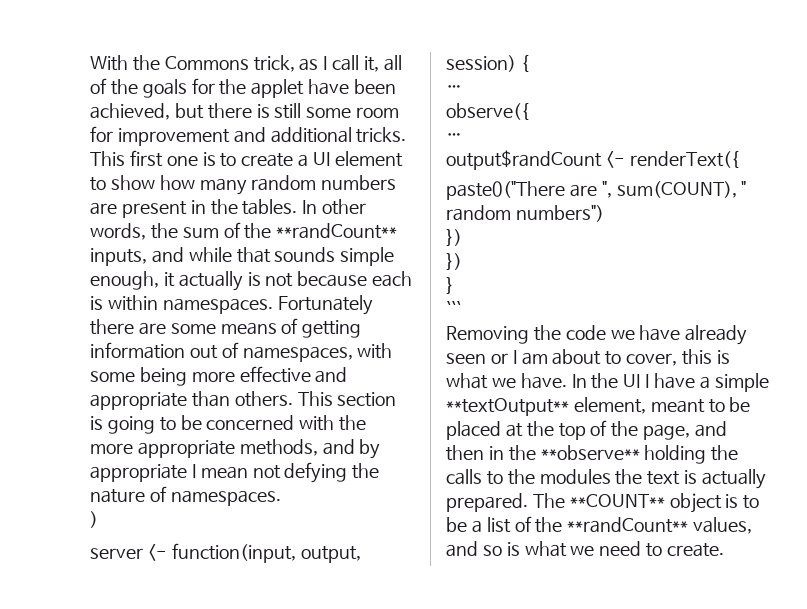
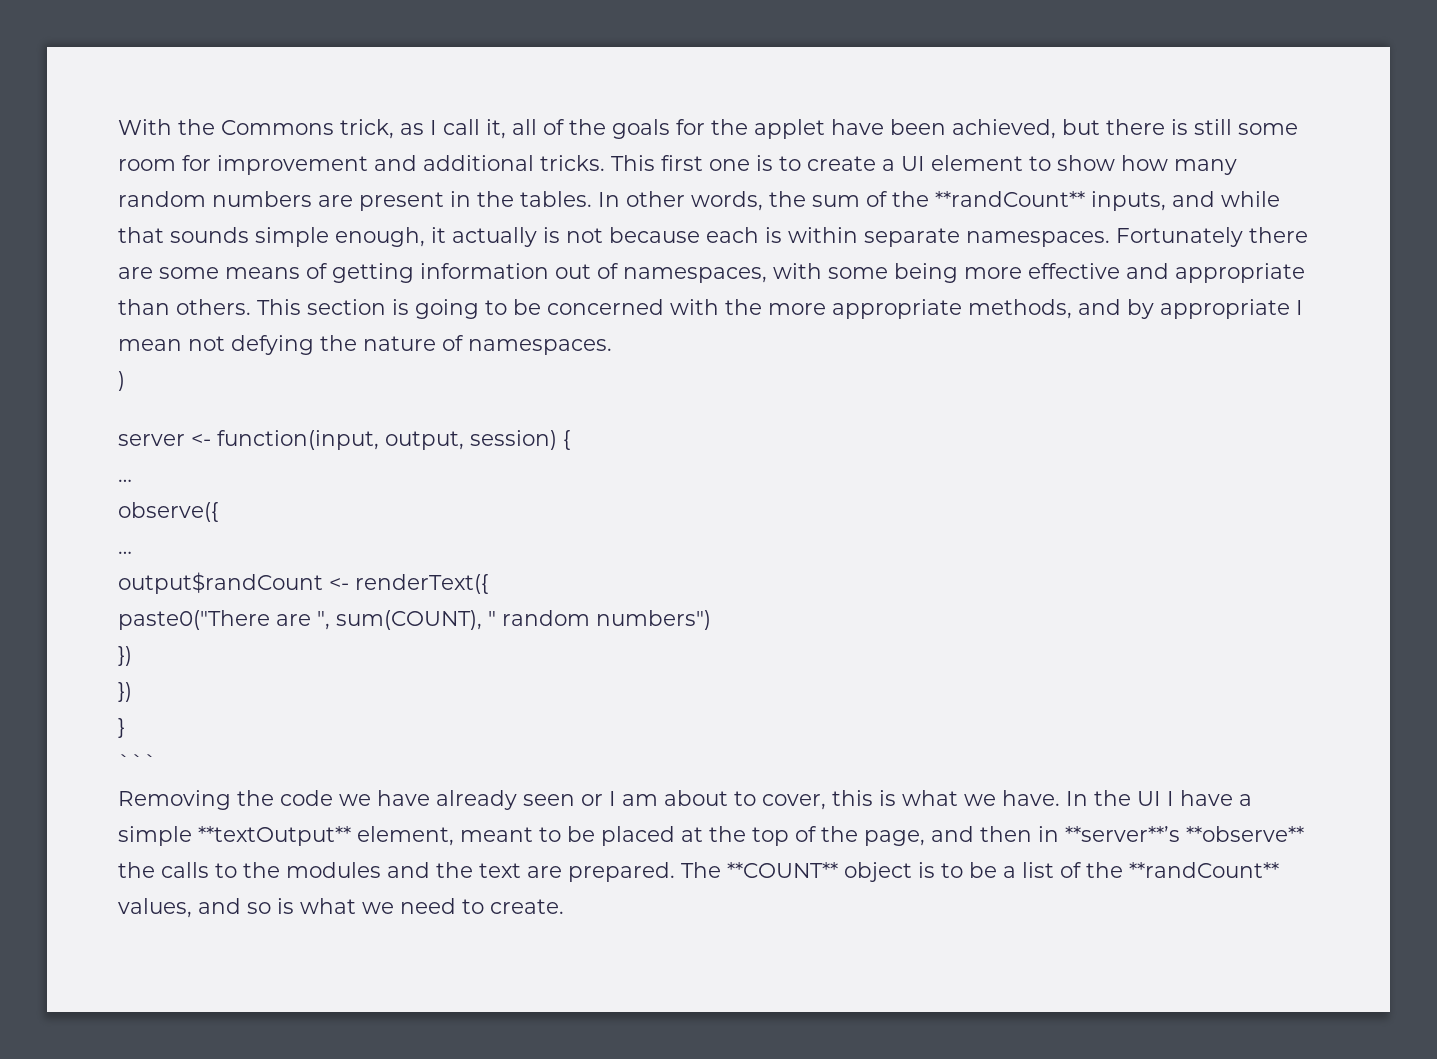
(158, 303) none -> [864,228,960,247] separate
[508,445,707,464] the **observe** holding -> [1065,826,1304,842] **server**’s **observe**
(611, 476) none -> [387,862,430,878] and
[684,469,767,489] is actually -> [527,866,562,878] are

